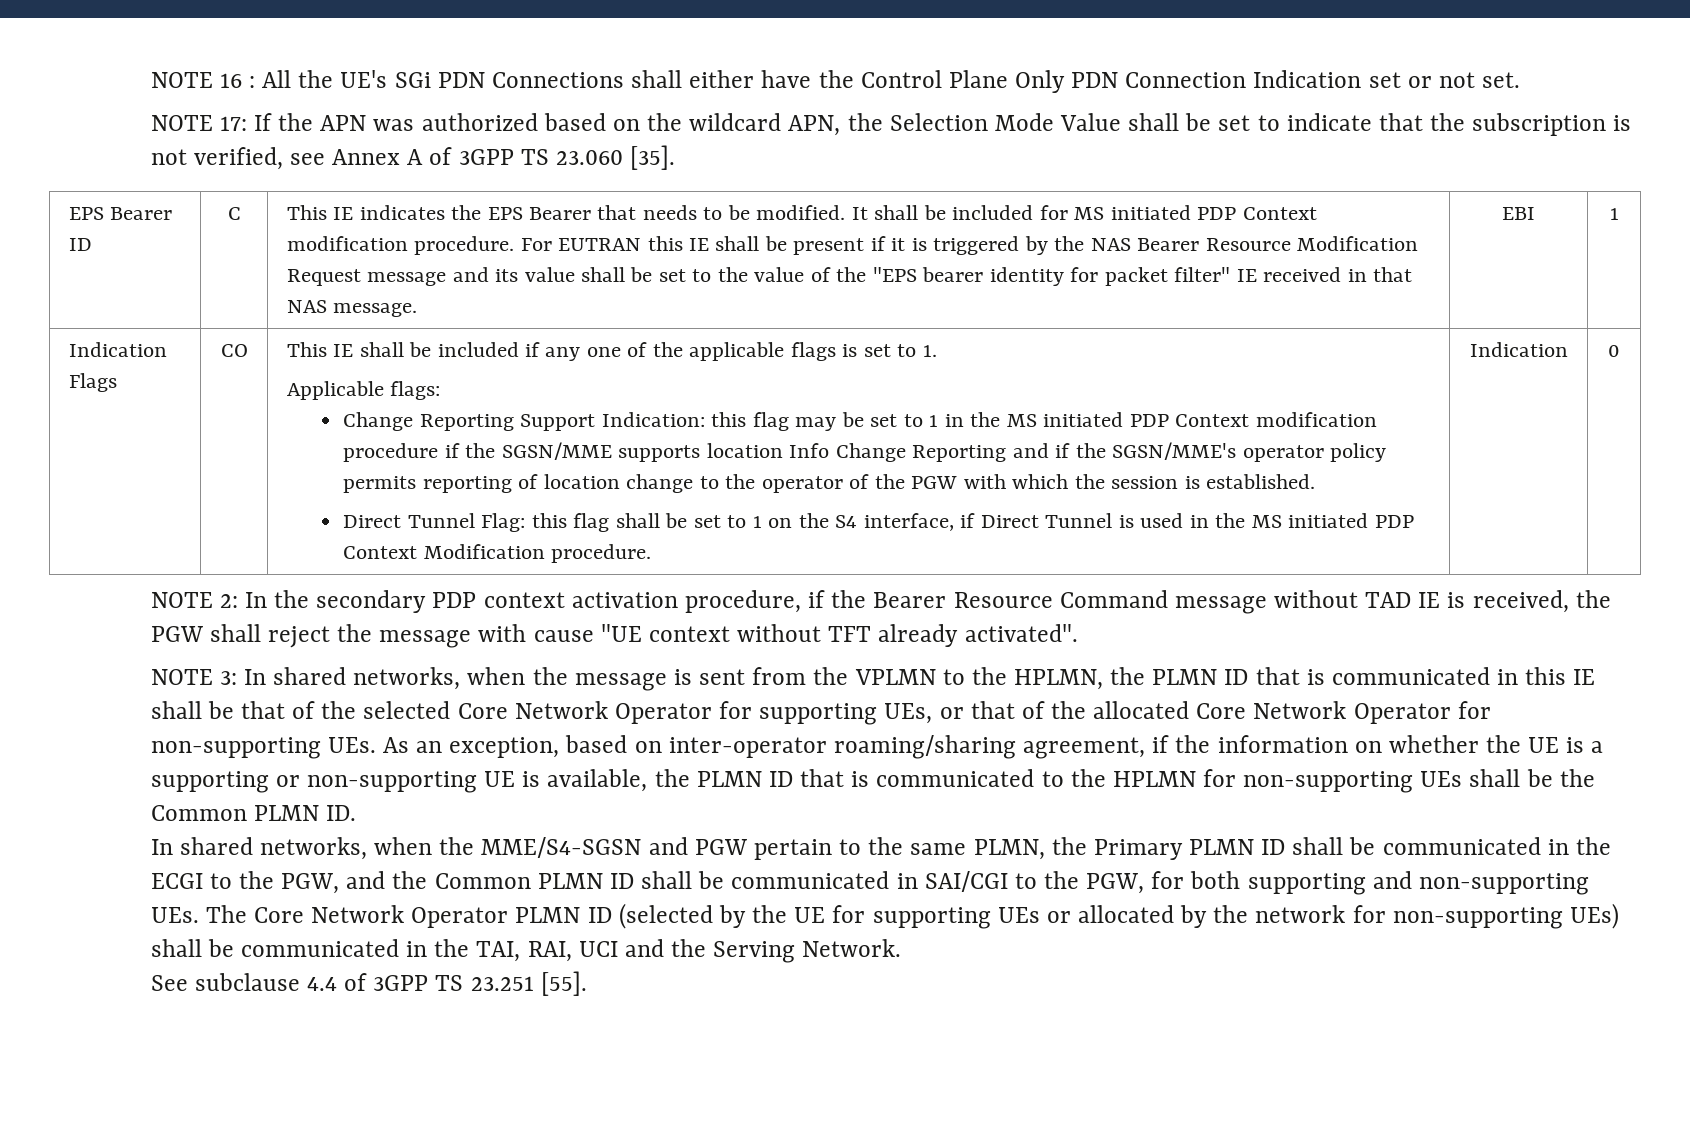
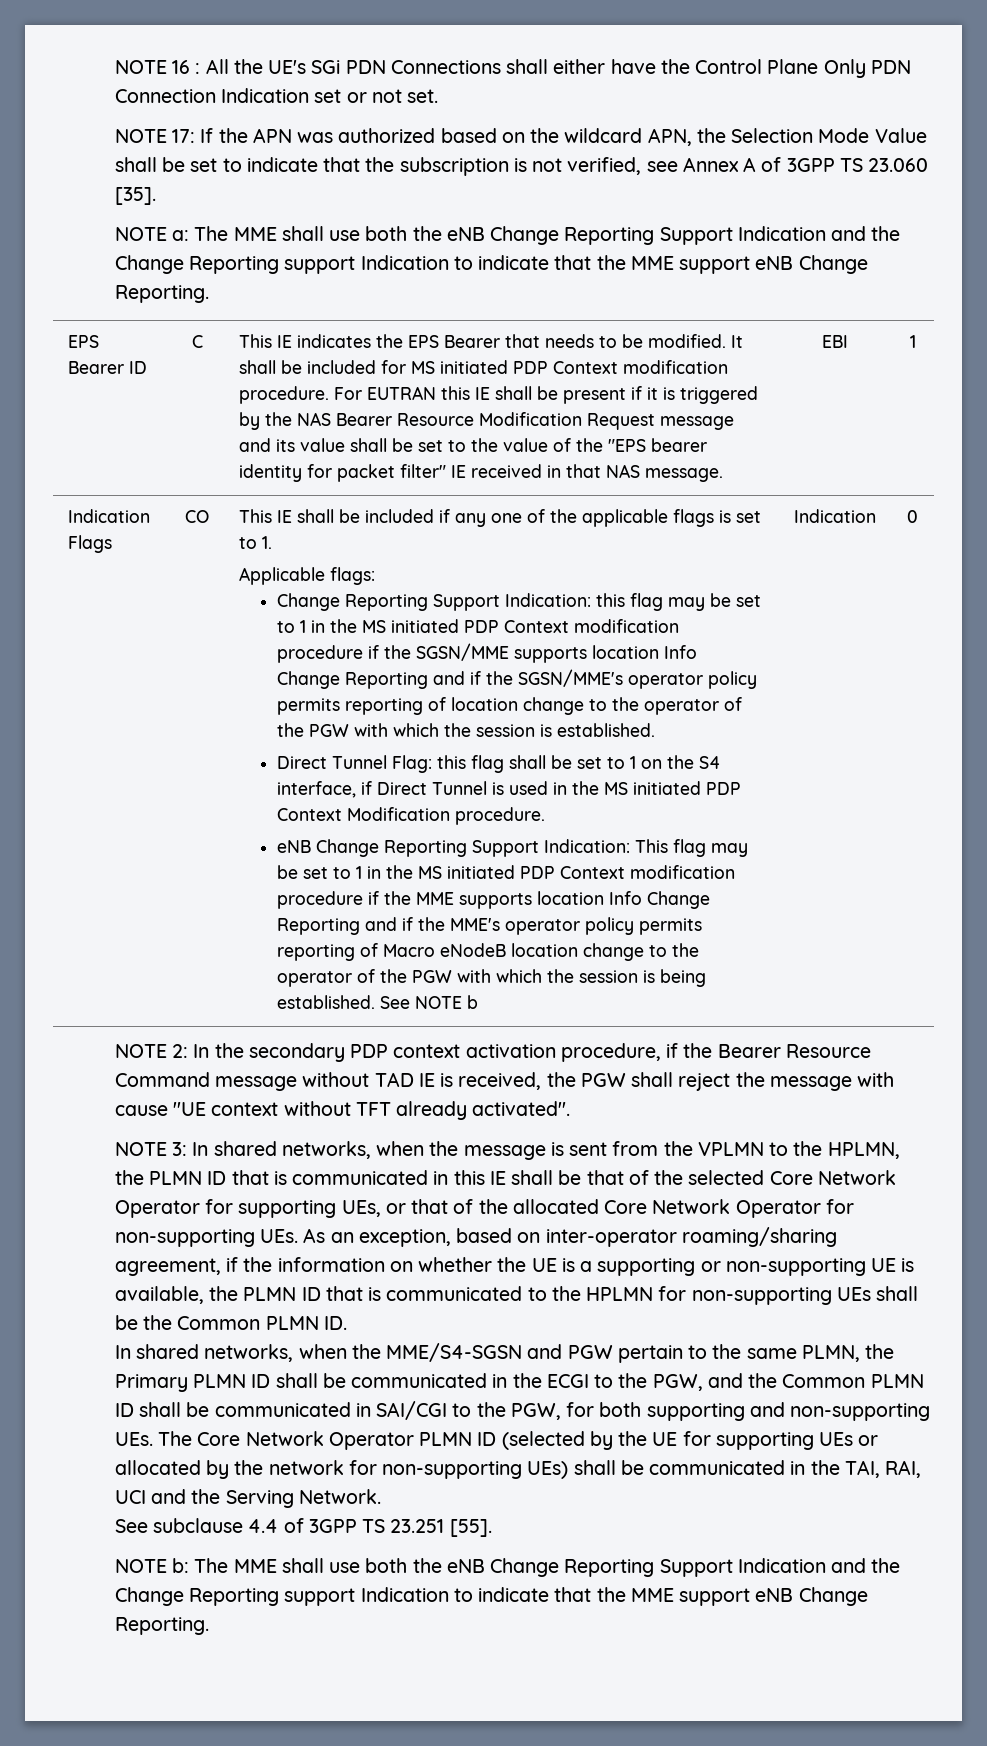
(676, 157) none -> [114,226,901,245] [114,255,868,274] [114,285,209,303] // NOTE a: The MME shall use both the eNB Change Reporting Support Indication and the Change Reporting support Indication to indicate that the MME support eNB Change Reporting.
(652, 553) none -> [276,839,748,857] [276,865,735,879] [276,891,710,909] [276,917,702,935] [276,943,699,961] [276,969,706,987] [276,995,478,1009] // eNB Change Reporting Support Indication: This flag may be set to 1 in the MS initiated PDP Context modification procedure if the MME supports location Info Change Reporting and if the MME's operator policy permits reporting of Macro eNodeB location change to the operator of the PGW with which the session is being established. See NOTE b
(587, 983) none -> [114,1558,901,1577] [114,1587,868,1606] [114,1617,209,1635] // NOTE b: The MME shall use both the eNB Change Reporting Support Indication and the Change Reporting support Indication to indicate that the MME support eNB Change Reporting.

